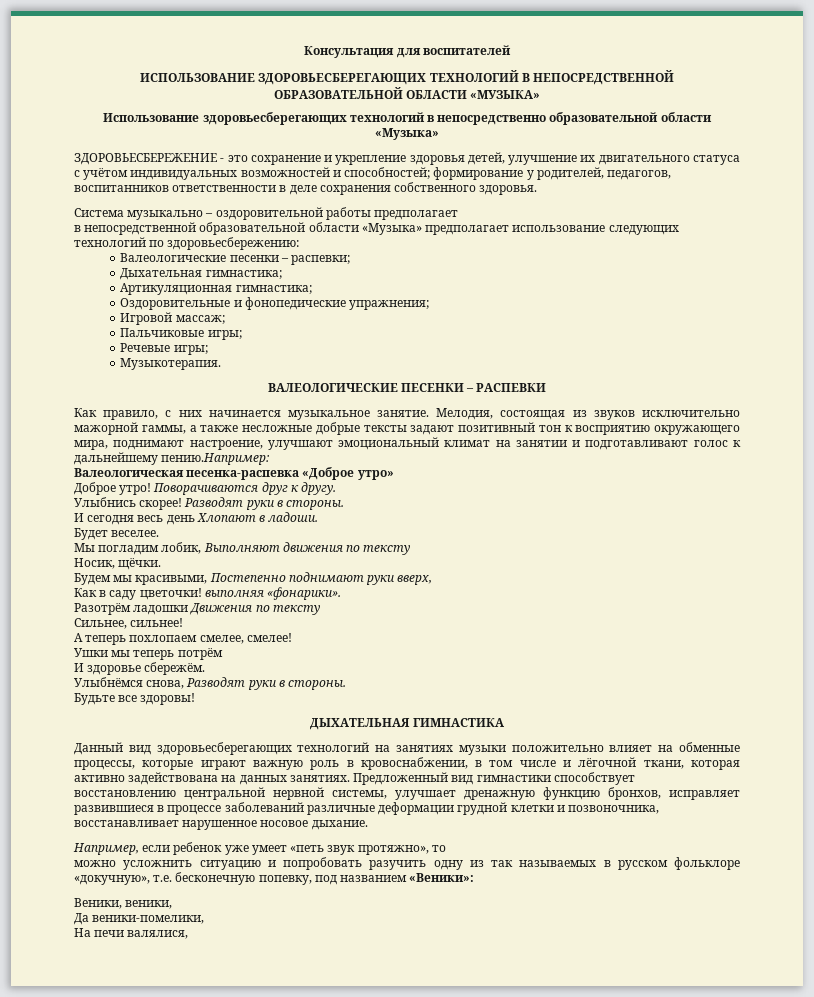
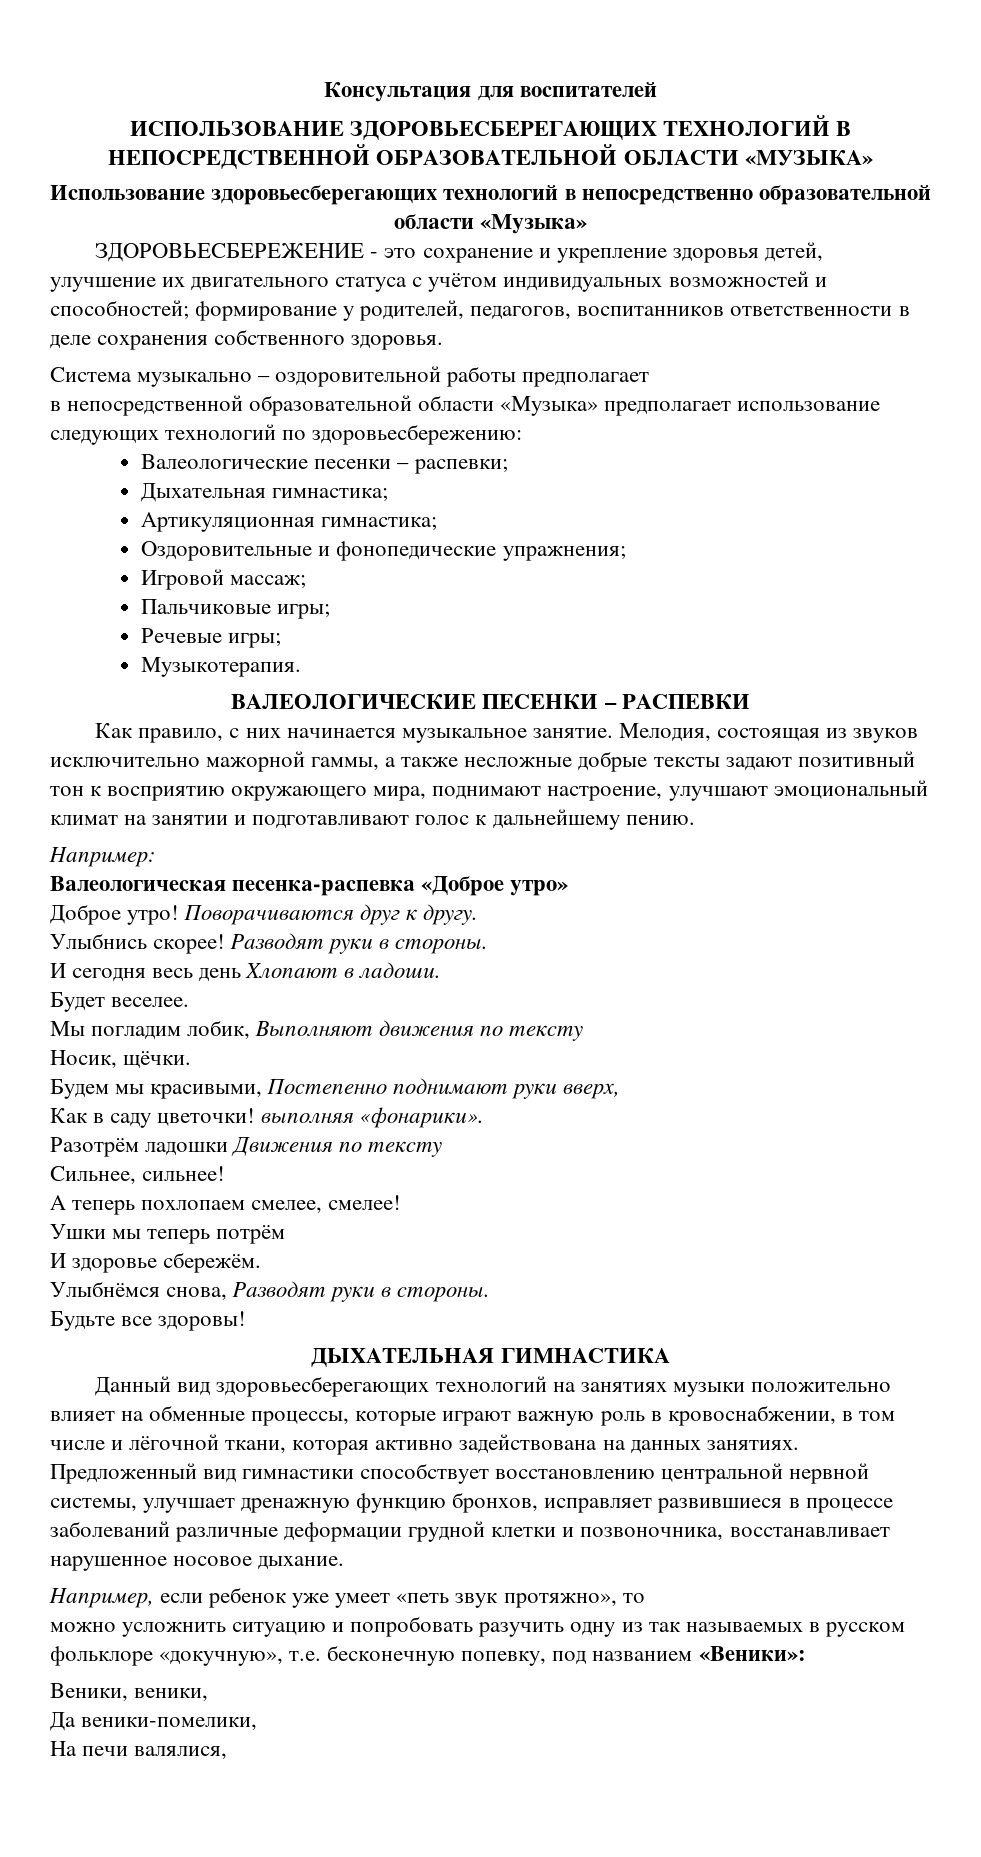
[161,453,270,465] пению.Например: -> [625,815,695,825] [49,847,156,867] пению. // Например:

